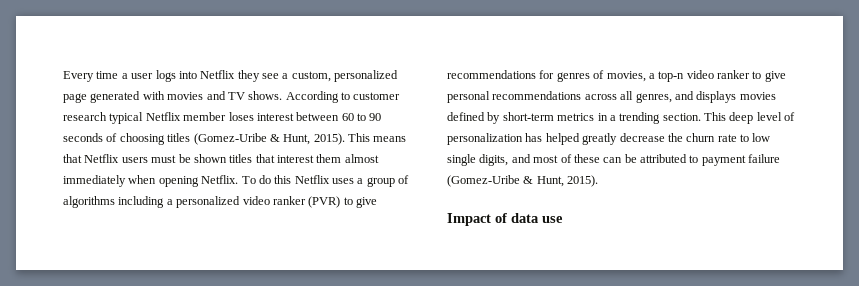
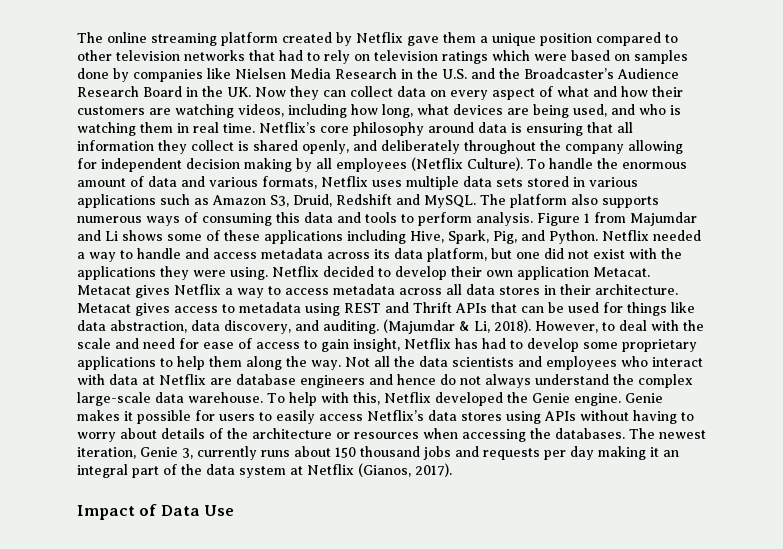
[63,70,399,82] [63,91,401,103] [63,112,382,124] [63,133,407,145] [63,154,379,163] [63,175,410,187] [63,196,377,208] [447,70,786,82] [447,91,776,103] [447,112,796,124] [447,133,771,145] [447,154,781,166] [447,175,599,187] Every time a user logs into Netflix they see a custom, personalized page generated with movies and TV shows. According to customer research typical Netflix member loses interest between 60 to 90 seconds of choosing titles (Gomez-Uribe & Hunt, 2015). This means that Netflix users must be shown titles that interest them almost immediately when opening Netflix. To do this Netflix uses a group of algorithms including a personalized video ranker (PVR) to give recommendations for genres of movies, a top-n video ranker to give personal recommendations across all genres, and displays movies defined by short-term metrics in a trending section. This deep level of personalization has helped greatly decrease the churn rate to low single digits, and most of these can be attributed to payment failure (Gomez-Uribe & Hunt, 2015). -> [77,32,678,46] [77,50,688,64] [77,68,679,82] [77,86,683,100] [77,104,681,118] [77,122,633,136] [77,140,683,154] [77,157,687,172] [77,176,638,190] [77,194,659,208] [77,212,697,226] [77,230,701,244] [77,248,682,262] [77,266,650,280] [77,284,678,298] [77,302,695,316] [77,319,704,334] [77,338,697,352] [77,356,703,370] [77,374,693,388] [77,392,663,406] [77,410,694,424] [77,428,706,442] [77,446,679,460] [77,463,452,478] The online streaming platform created by Netflix gave them a unique position compared to other television networks that had to rely on television ratings which were based on samples done by companies like Nielsen Media Research in the U.S. and the Broadcaster’s Audience Research Board in the UK. Now they can collect data on every aspect of what and how their customers are watching videos, including how long, what devices are being used, and who is watching them in real time. Netflix’s core philosophy around data is ensuring that all information they collect is shared openly, and deliberately throughout the company allowing for independent decision making by all employees (Netflix Culture). To handle the enormous amount of data and various formats, Netflix uses multiple data sets stored in various applications such as Amazon S3, Druid, Redshift and MySQL. The platform also supports numerous ways of consuming this data and tools to perform analysis. Figure 1 from Majumdar and Li shows some of these applications including Hive, Spark, Pig, and Python. Netflix needed a way to handle and access metadata across its data platform, but one did not exist with the applications they were using. Netflix decided to develop their own application Metacat. Metacat gives Netflix a way to access metadata across all data stores in their architecture. Metacat gives access to metadata using REST and Thrift APIs that can be used for things like data abstraction, data discovery, and auditing. (Majumdar & Li, 2018). However, to deal with the scale and need for ease of access to gain insight, Netflix has had to develop some proprietary applications to help them along the way. Not all the data scientists and employees who interact with data at Netflix are database engineers and hence do not always understand the complex large-scale data warehouse. To help with this, Netflix developed the Genie engine. Genie makes it possible for users to easily access Netflix’s data stores using APIs without having to worry about details of the architecture or resources when accessing the databases. The newest iteration, Genie 3, currently runs about 150 thousand jobs and requests per day making it an integral part of the data system at Netflix (Gianos, 2017).
[511,213,563,223] data use -> [160,505,235,516] Data Use

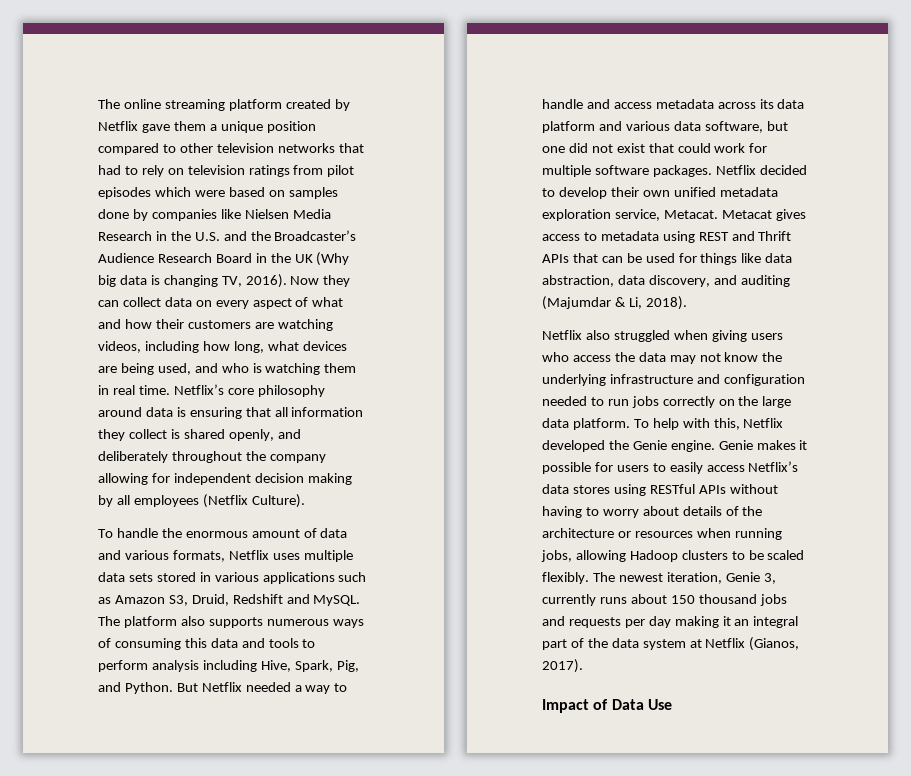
(488, 57) none -> [293,165,355,177] [98,187,151,199] from pilot episodes
[227,87,251,97] UK. -> [294,252,350,266] [98,274,287,288] UK (Why big data is changing TV, 2016).
(523, 164) none -> (305, 501) //
[476,212,697,226] [77,230,343,244] analysis. Figure 1 from Majumdar and Li shows some of these applications -> [151,660,199,672] analysis
(598, 237) none -> [176,683,198,692] But
[427,248,487,262] platform, -> [542,121,763,133] platform and various data software,
[629,248,682,259] [77,266,268,280] with the applications they were using. -> [648,143,768,153] [542,165,712,177] that could work for multiple software packages.
[517,266,650,280] [77,284,678,298] application Metacat. Metacat gives Netflix a way to access metadata across all data stores in their architecture. -> [673,187,778,197] [542,209,718,221] unified metadata exploration service, Metacat.
[323,320,379,334] auditing. -> [740,275,790,287] auditing
[535,320,704,333] [77,338,697,352] [77,356,703,370] [77,374,693,388] [77,392,263,406] However, to deal with the scale and need for ease of access to gain insight, Netflix has had to develop some proprietary applications to help them along the way. Not all the data scientists and employees who interact with data at Netflix are database engineers and hence do not always understand the complex large-scale data warehouse. -> [542,330,783,342] [542,352,783,364] [542,374,805,386] [542,396,792,408] [542,418,630,430] // Netflix also struggled when giving users who access the data may not know the underlying infrastructure and configuration needed to run jobs correctly on the large data platform.
(541, 417) none -> [649,484,695,494] RESTful
[462,428,625,442] accessing the databases. -> [734,528,782,540] [541,550,805,562] [542,572,589,584] running jobs, allowing Hadoop clusters to be scaled flexibly.

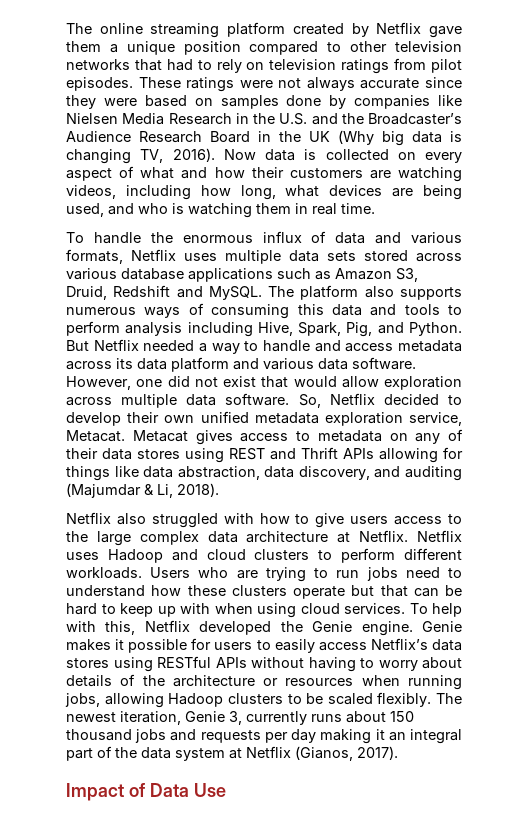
[98,187,191,199] episodes which -> [66,77,462,92] [66,95,96,109] episodes. These ratings were not always accurate since they
[323,275,351,287] [98,297,192,307] they can collect data -> [265,149,389,161] data is collected
[173,384,325,397] [98,407,364,419] [98,429,301,441] [98,451,326,463] [98,473,352,485] [98,494,305,508] Netflix’s core philosophy around data is ensuring that all information they collect is shared openly, and deliberately throughout the company allowing for independent decision making by all employees (Netflix Culture). -> (375, 208) none
[251,529,300,538] amount -> [262,231,302,243] influx
[199,572,259,582] in various -> [416,253,462,262] [66,268,184,280] across various database
[704,121,788,133] software, but -> [352,357,416,370] [66,376,131,390] software. However,
[677,143,768,153] [542,165,712,177] could work for multiple software packages. -> [293,376,462,390] [66,393,321,408] would allow exploration across multiple data software. So,
(659, 236) none -> [389,429,463,444] [66,448,180,460] on any of their data stores
[572,253,675,263] that can be used -> [379,448,438,463] allowing
[673,330,783,342] [542,352,783,364] [542,374,805,386] [542,396,792,408] [542,418,630,430] when giving users who access the data may not know the underlying infrastructure and configuration needed to run jobs correctly on the large data platform. -> [223,513,463,528] [66,530,462,546] [66,548,462,563] [66,567,463,582] [66,585,462,599] [66,603,405,618] with how to give users access to the large complex data architecture at Netflix. Netflix uses Hadoop and cloud clusters to perform different workloads. Users who are trying to run jobs need to understand how these clusters operate but that can be hard to keep up with when using cloud services.

